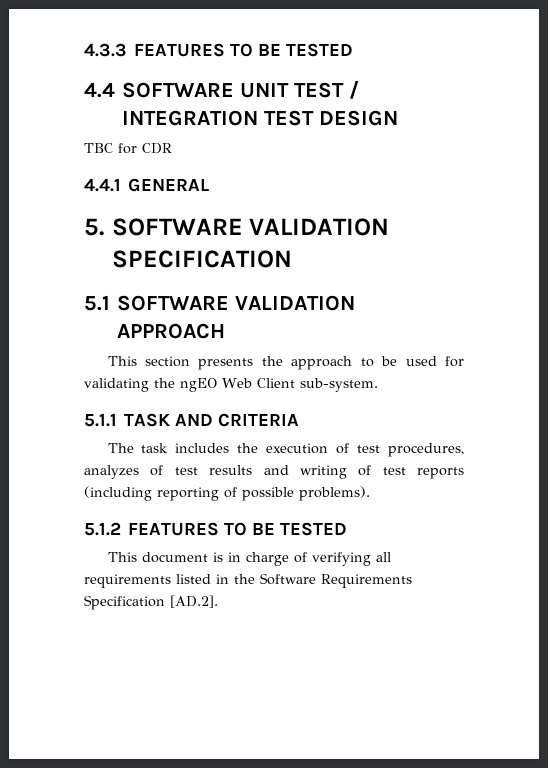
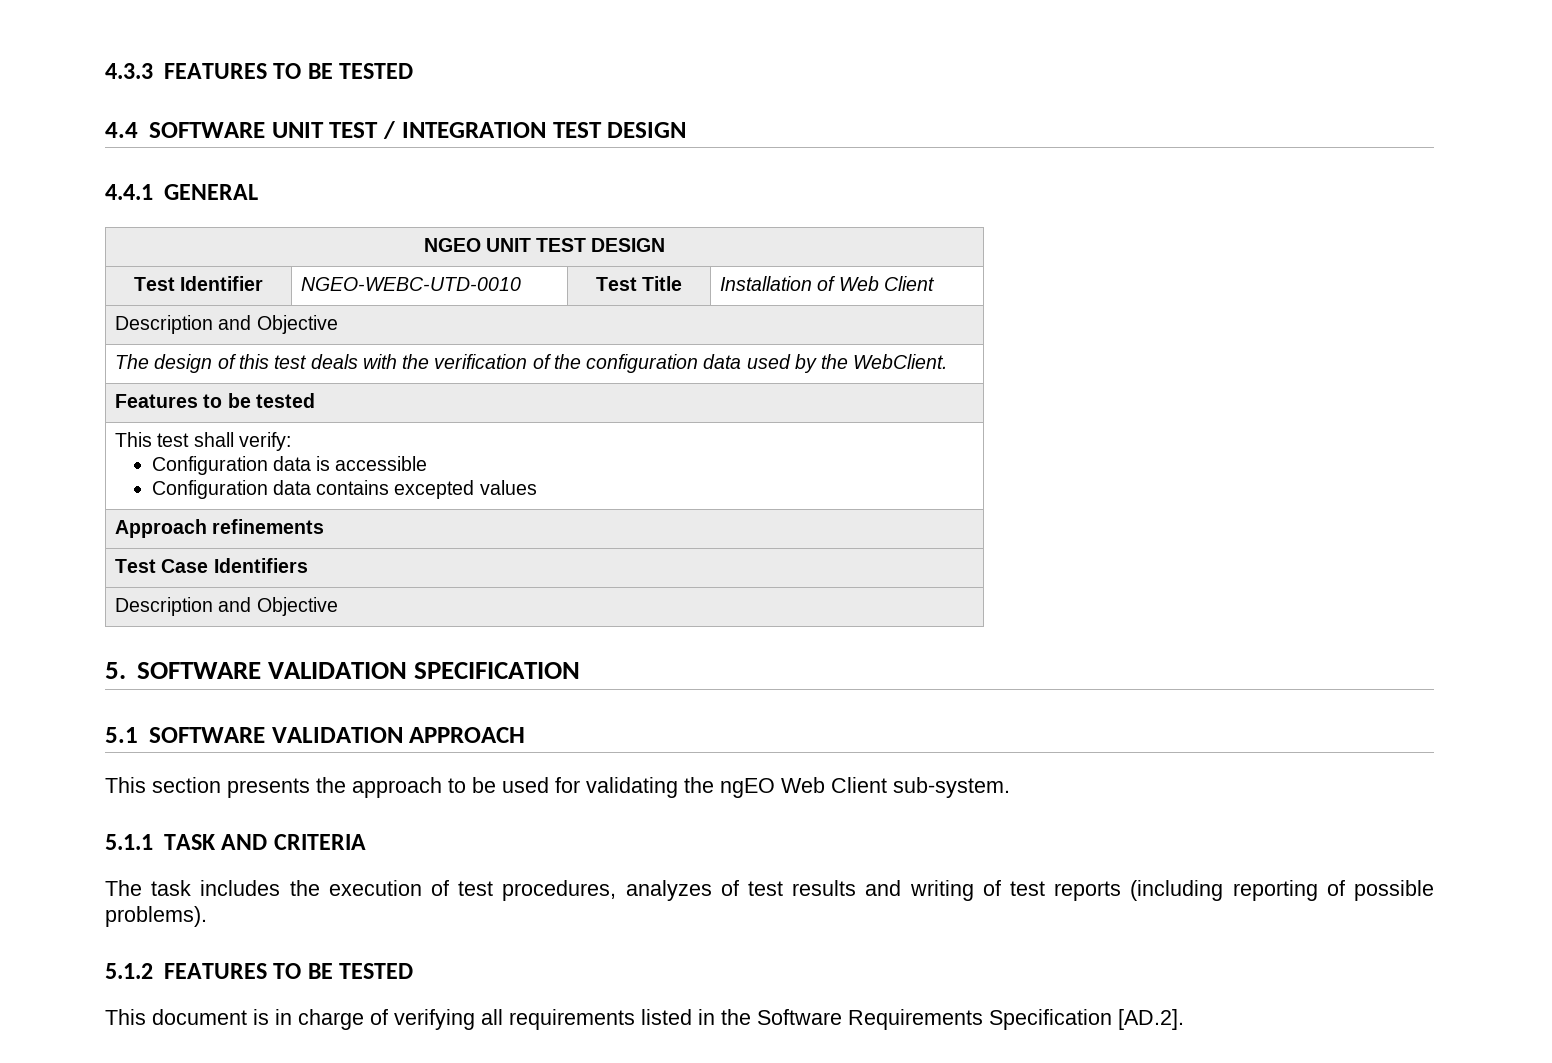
[84,143,172,154] // TBC for CDR -> (687, 130) none
(210, 185) none -> [423,238,666,252] [133,276,264,291] [301,277,522,291] [595,276,683,291] [720,276,935,291] [115,315,338,334] [115,354,948,373] [115,393,315,408] [115,432,291,451] [151,456,428,475] [151,480,537,499] [115,519,325,538] [115,558,308,573] [115,597,338,616] // NGEO UNIT TEST DESIGN // Test Identifier | NGEO-WEBC-UTD-0010 | Test Title | Installation of Web Client // Description and Objective // The design of this test deals with the verification of the configuration data used by the WebClient. // Features to be tested // This test shall verify: // Configuration data is accessible // Configuration data contains excepted values // Approach refinements // Test Case Identifiers // Description and Objective

